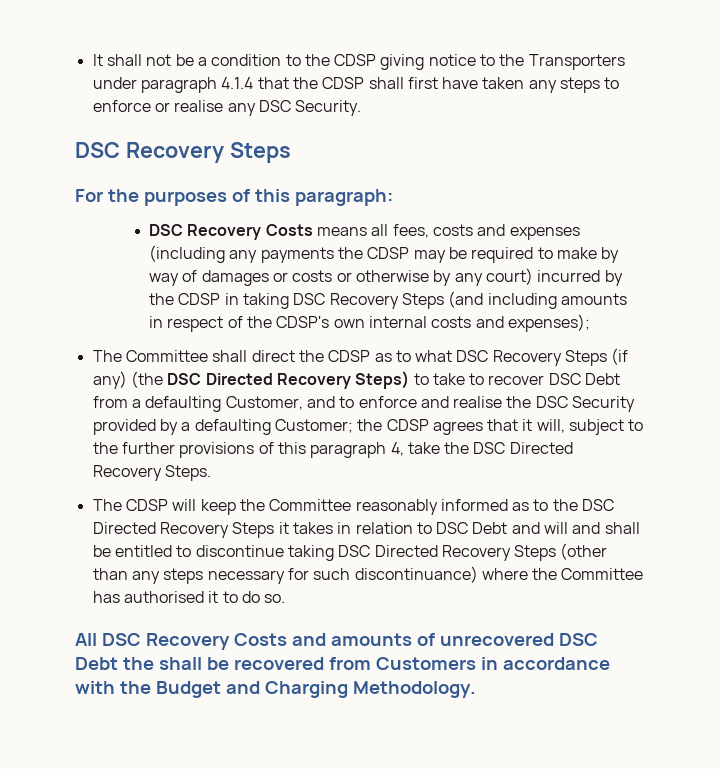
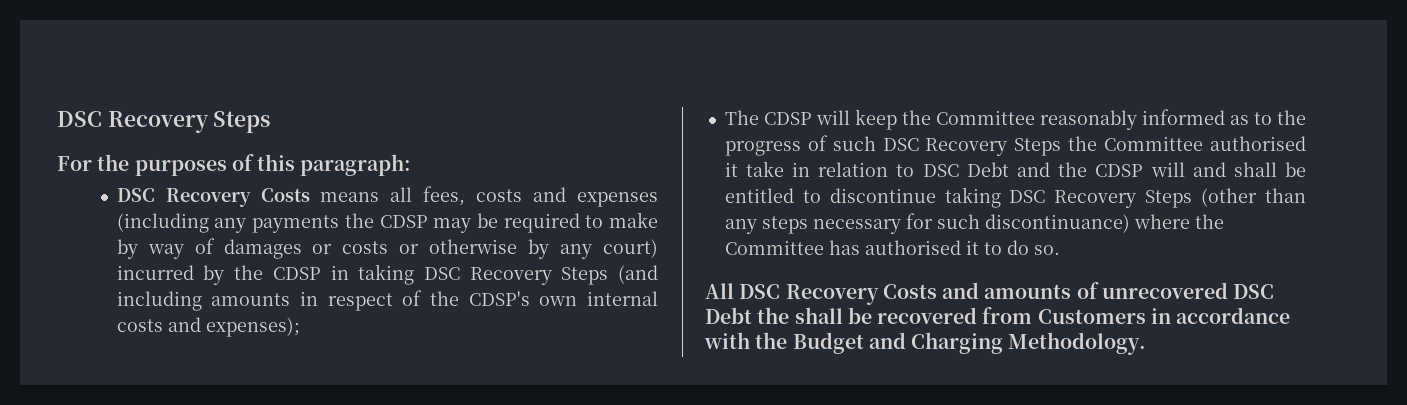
[92,54,625,70] [92,77,620,93] [92,100,362,116] It shall not be a condition to the CDSP giving notice to the Transporters under paragraph 4.1.4 that the CDSP shall first have taken any steps to enforce or realise any DSC Security. // -> (57, 119) none
[92,348,629,366] [92,371,621,389] [92,396,636,412] [92,419,644,435] [92,442,573,458] [92,465,211,481] // The Committee shall direct the CDSP as to what DSC Recovery Steps (if any) (the DSC Directed Recovery Steps) to take to recover DSC Debt from a defaulting Customer, and to enforce and realise the DSC Security provided by a defaulting Customer; the CDSP agrees that it will, subject to the further provisions of this paragraph 4, take the DSC Directed Recovery Steps. -> (300, 327) none
[582,499,615,511] [92,522,333,538] DSC Directed Recovery Steps it takes -> [724,135,1306,156] [724,161,784,177] progress of such DSC Recovery Steps the Committee authorised it take
(540, 528) none -> [1058,162,1144,177] the CDSP
[374,545,438,557] Directed -> (1046, 196) none

